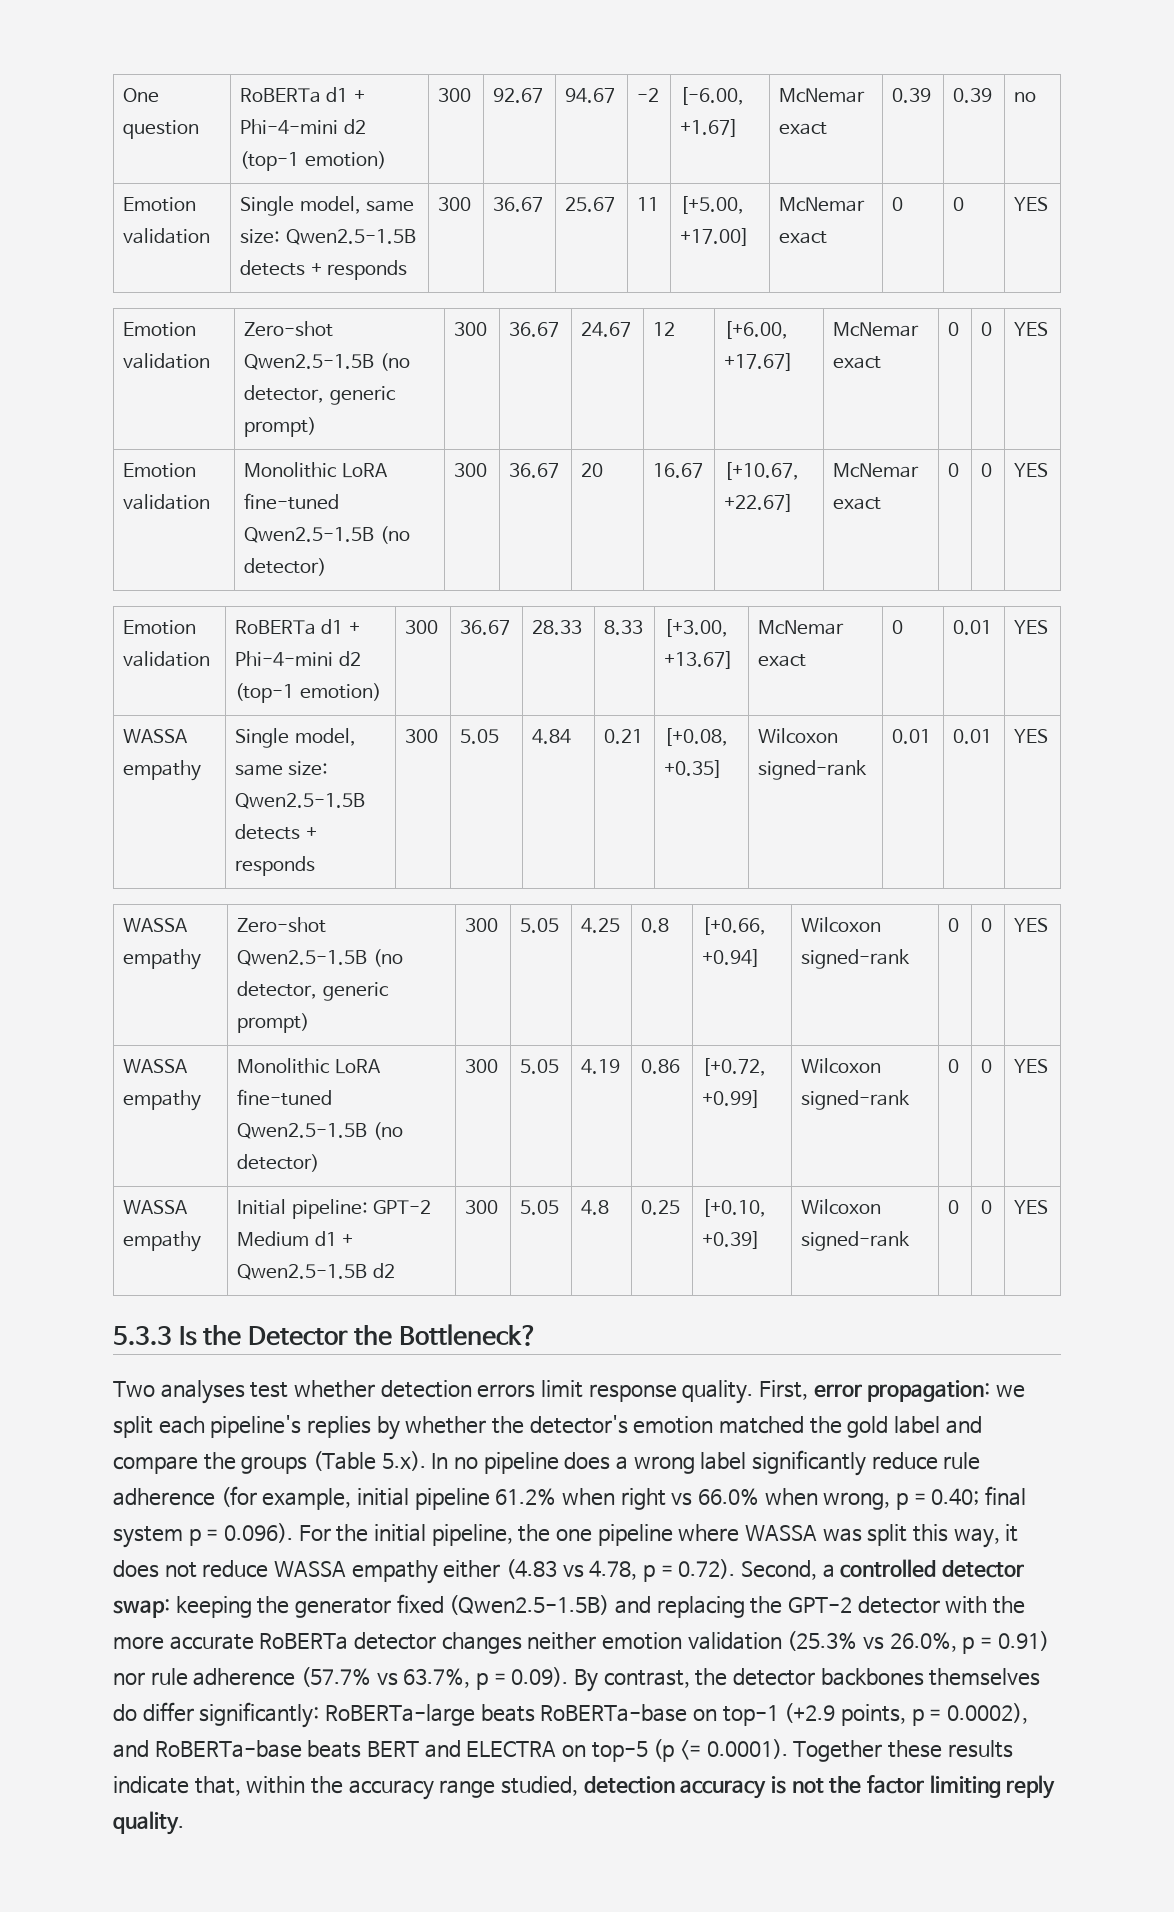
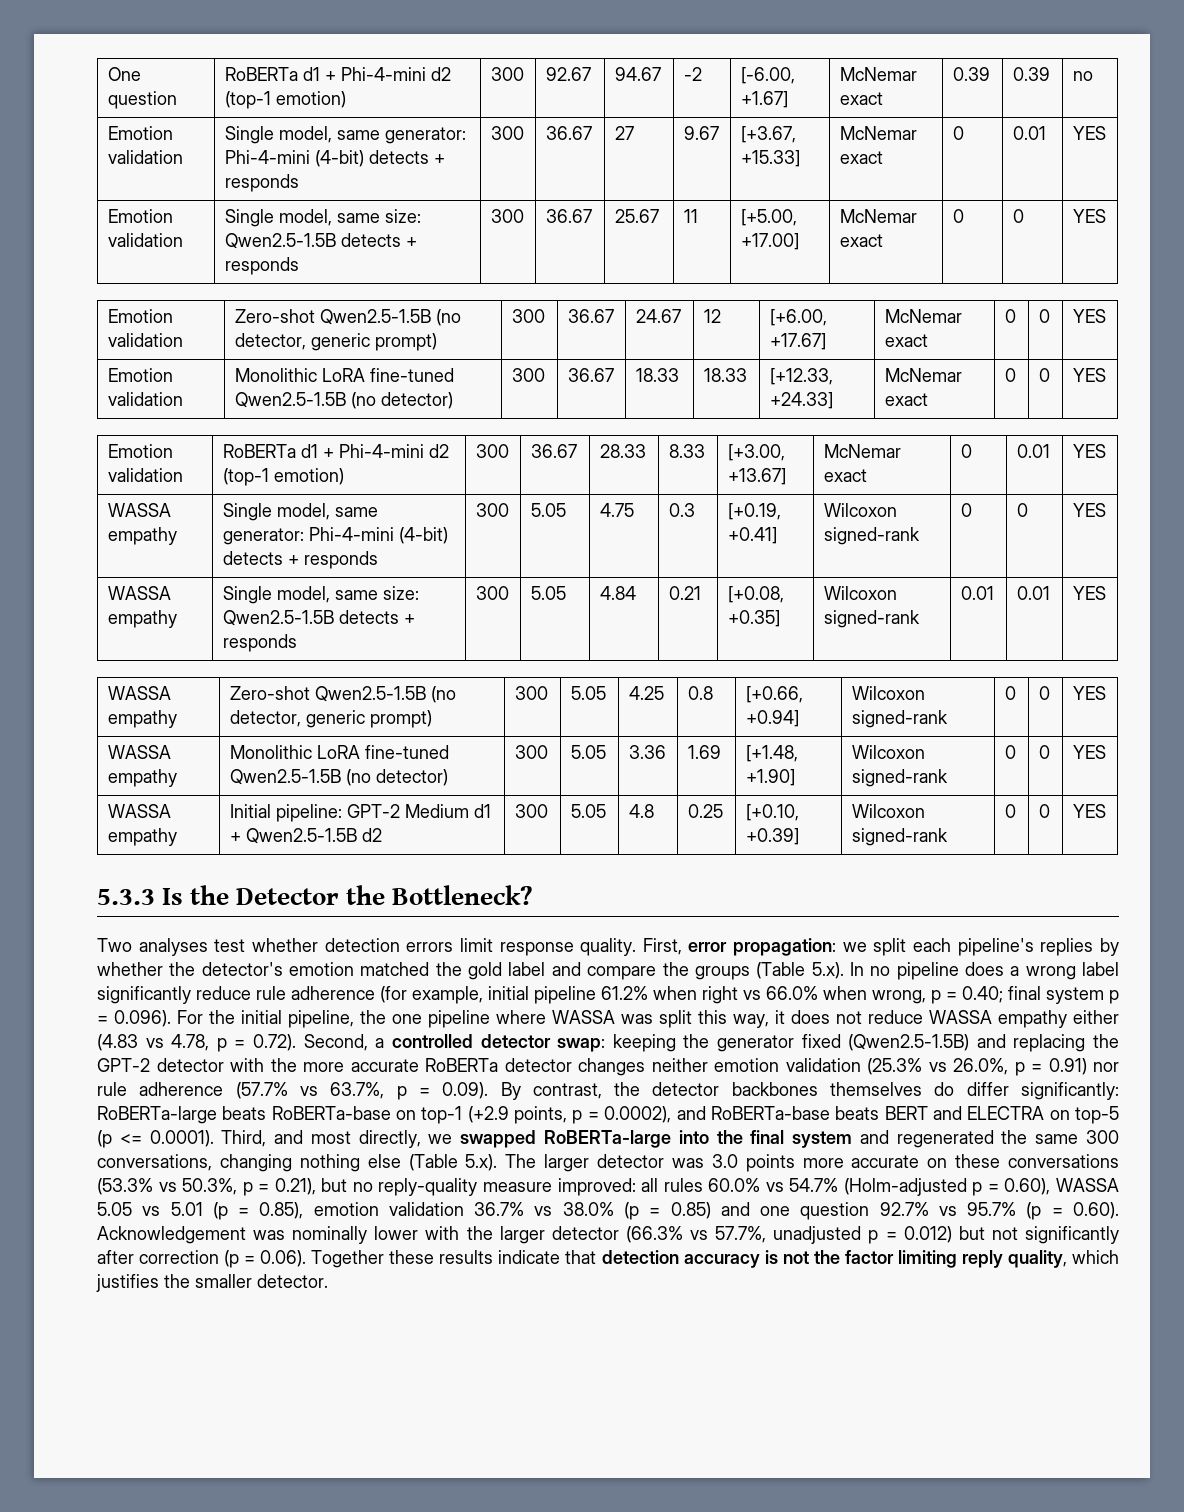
(1037, 97) none -> [107,126,173,140] [107,150,183,164] [224,126,466,144] [224,150,445,167] [224,174,299,192] [490,126,524,140] [545,126,592,140] [614,126,634,140] [683,126,719,140] [740,126,796,143] [740,150,800,167] [839,126,917,140] [839,151,883,164] [952,126,964,140] [1012,126,1046,140] [1072,126,1106,140] // Emotion validation | Single model, same generator: Phi-4-mini (4-bit) detects + responds | 300 | 36.67 | 27 | 9.67 | [+3.67, +15.33] | McNemar exact | 0 | 0.01 | YES
[581,463,604,477] [653,463,704,478] [724,462,800,480] [724,494,794,512] 20 | 16.67 | [+10.67, +22.67] -> [635,368,679,382] [703,368,747,382] [769,368,833,385] [769,392,833,409] 18.33 | 18.33 | [+12.33, +24.33]
(1049, 627) none -> [107,503,171,517] [107,527,177,545] [222,503,378,521] [222,527,448,545] [222,551,378,569] [475,503,509,517] [530,503,566,517] [599,503,634,517] [668,503,695,517] [727,503,781,520] [727,527,777,544] [823,503,897,517] [823,527,920,545] [960,503,972,517] [1016,503,1028,517] [1072,503,1106,517] // WASSA empathy | Single model, same generator: Phi-4-mini (4-bit) detects + responds | 300 | 5.05 | 4.75 | 0.3 | [+0.19, +0.41] | Wilcoxon signed-rank | 0 | 0 | YES
[581,1059,621,1074] [641,1059,681,1074] [702,1058,767,1076] [702,1090,761,1108] 4.19 | 0.86 | [+0.72, +0.99] -> [628,745,666,759] [687,745,721,759] [745,745,798,762] [745,769,795,786] 3.36 | 1.69 | [+1.48, +1.90]
[793,1740,1013,1762] [113,1776,578,1800] Together these results indicate that, within the accuracy range studied, -> [221,1130,1120,1148] [97,1154,1119,1172] [97,1178,1119,1196] [97,1202,1119,1220] [97,1226,1119,1244] [97,1250,597,1268] Third, and most directly, we swapped RoBERTa-large into the final system and regenerated the same 300 conversations, changing nothing else (Table 5.x). The larger detector was 3.0 points more accurate on these conversations (53.3% vs 50.3%, p = 0.21), but no reply-quality measure improved: all rules 60.0% vs 54.7% (Holm-adjusted p = 0.60), WASSA 5.05 vs 5.01 (p = 0.85), emotion validation 36.7% vs 38.0% (p = 0.85) and one question 92.7% vs 95.7% (p = 0.60). Acknowledgement was nominally lower with the larger detector (66.3% vs 57.7%, unadjusted p = 0.012) but not significantly after correction (p = 0.06). Together these results indicate that
[113,1811,184,1835] quality. -> [1007,1250,1119,1268] [96,1274,328,1292] quality, which justifies the smaller detector.

